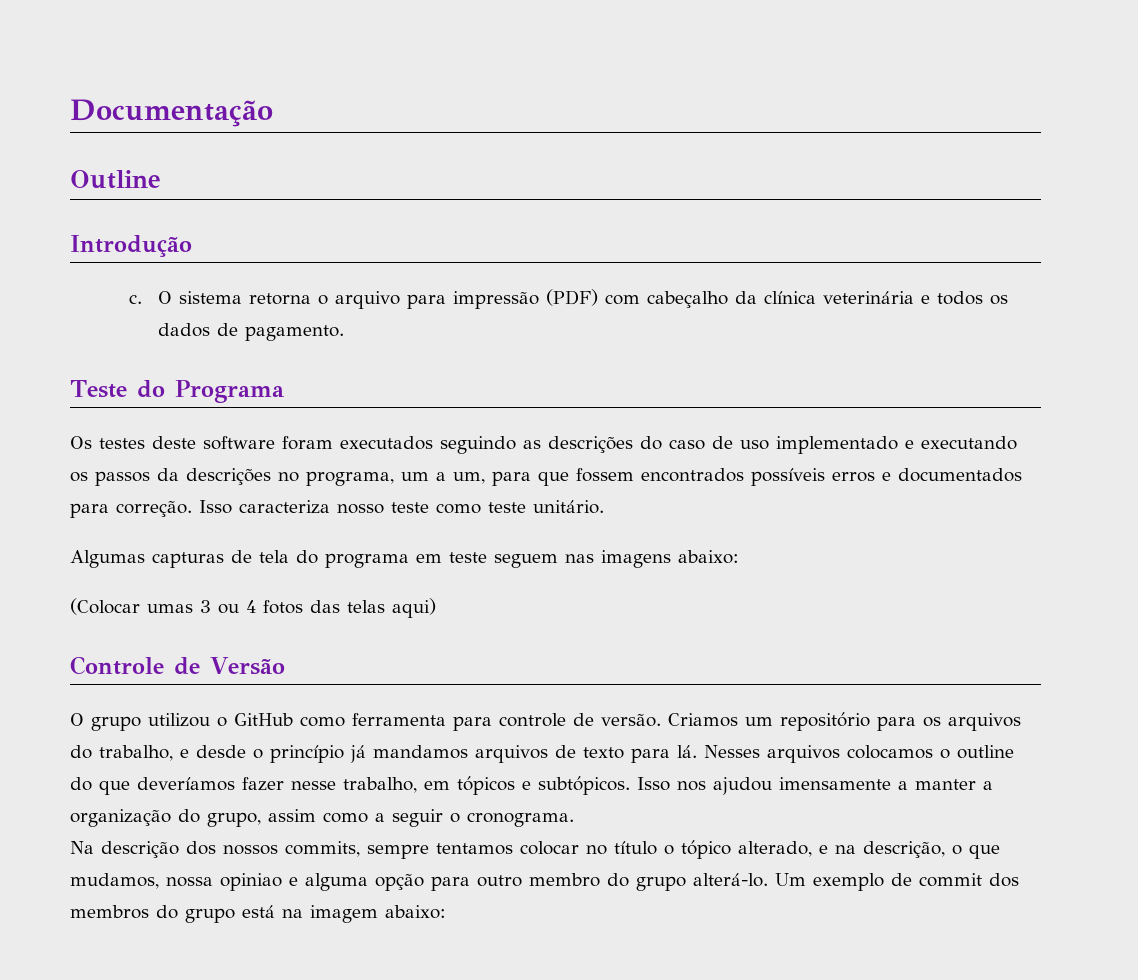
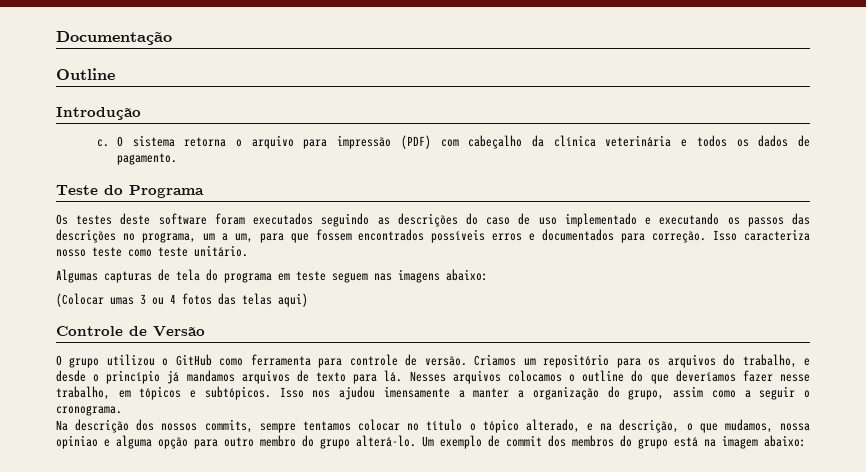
[157,468,179,481] da -> [791,213,810,225] das

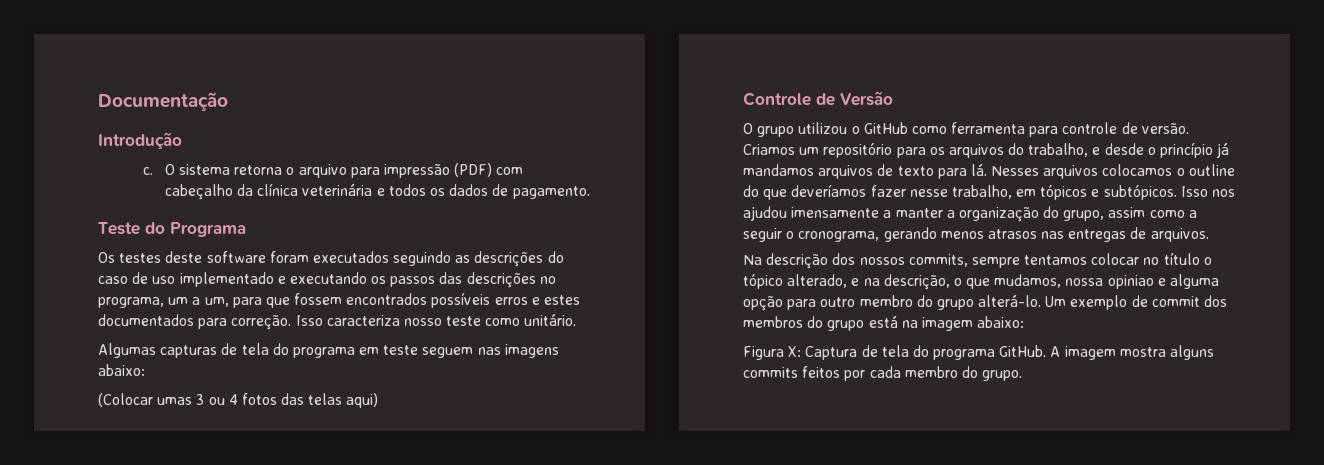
[56,68,115,80] // Outline -> (228, 101) none
(536, 237) none -> [544,295,581,305] estes
[158,247,188,257] teste -> (521, 322) none
[56,405,122,416] cronograma. -> [798,227,1209,242] cronograma, gerando menos atrasos nas entregas de arquivos.
(806, 441) none -> [743,345,1215,360] [743,366,1023,381] // Figura X: Captura de tela do programa GitHub. A imagem mostra alguns commits feitos por cada membro do grupo.

